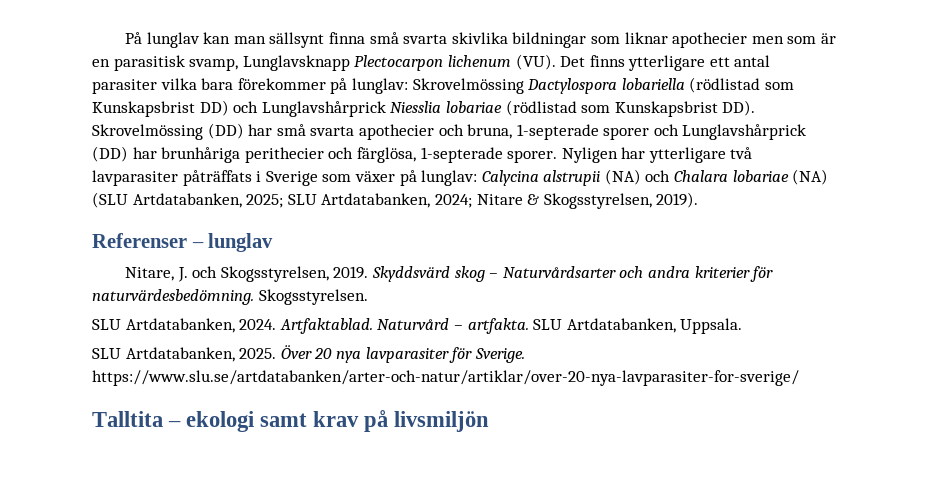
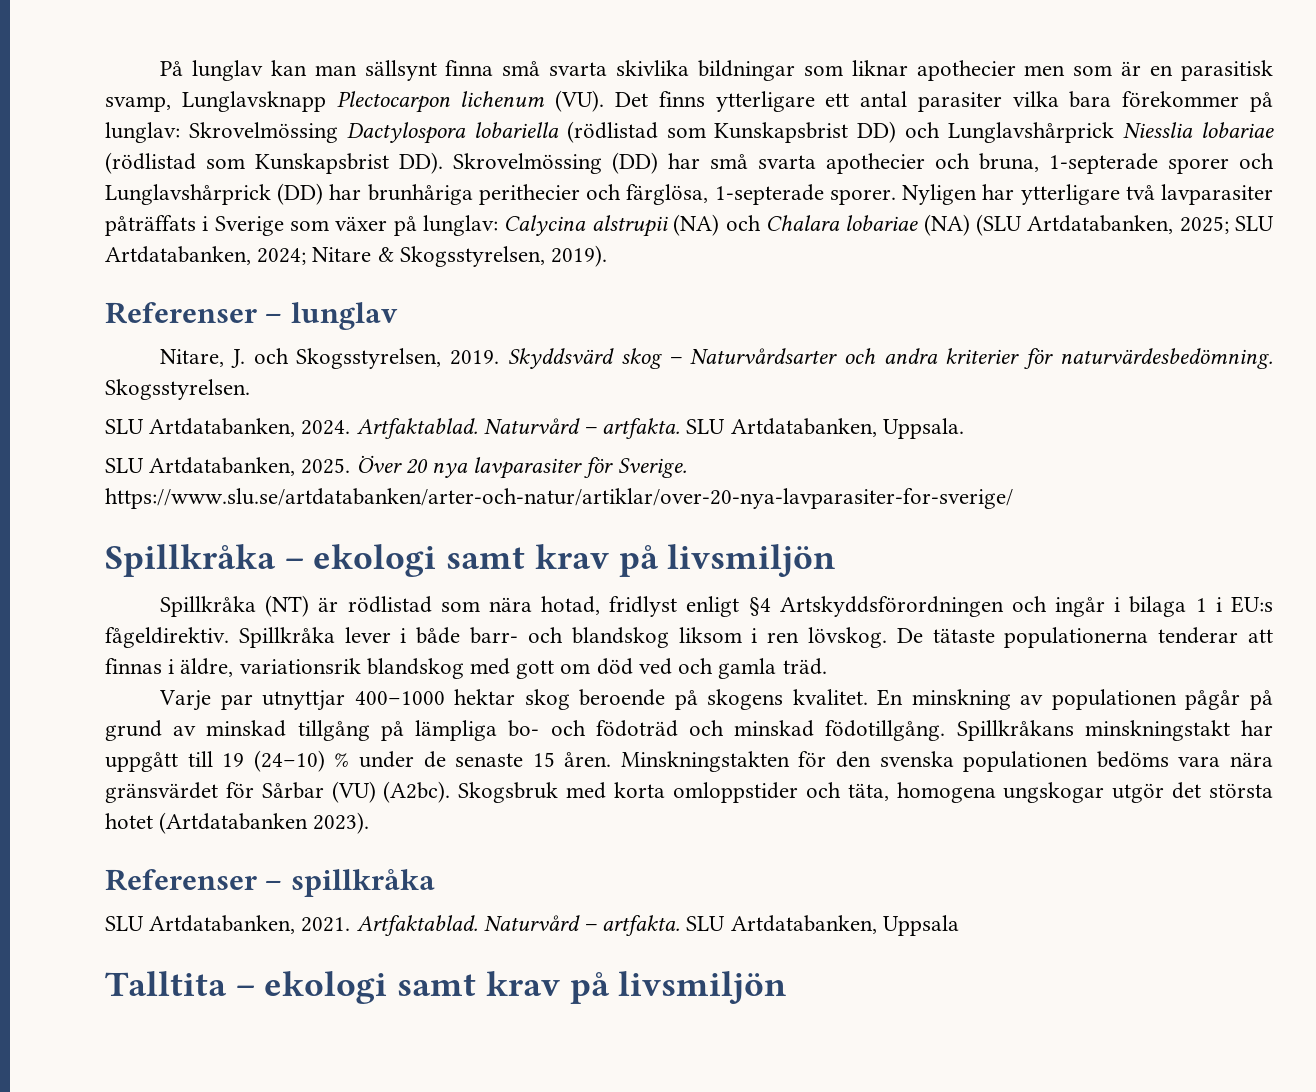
(799, 378) none -> [105,544,836,577] [159,595,1273,617] [105,627,1273,648] [105,658,827,679] [158,689,1273,711] [105,720,1273,741] [105,750,1273,772] [105,781,1273,803] [105,812,370,834] [105,869,435,897] [105,915,959,936] // Spillkråka – ekologi samt krav på livsmiljön // Spillkråka (NT) är rödlistad som nära hotad, fridlyst enligt §4 Artskyddsförordningen och ingår i bilaga 1 i EU:s fågeldirektiv. Spillkråka lever i både barr- och blandskog liksom i ren lövskog. De tätaste populationerna tenderar att finnas i äldre, variationsrik blandskog med gott om död ved och gamla träd. // Varje par utnyttjar 400–1000 hektar skog beroende på skogens kvalitet. En minskning av populationen pågår på grund av minskad tillgång på lämpliga bo- och födoträd och minskad födotillgång. Spillkråkans minskningstakt har uppgått till 19 (24–10) % under de senaste 15 åren. Minskningstakten för den svenska populationen bedöms vara nära gränsvärdet för Sårbar (VU) (A2bc). Skogsbruk med korta omloppstider och täta, homogena ungskogar utgör det största hotet (Artdatabanken 2023). // Referenser – spillkråka // SLU Artdatabanken, 2021. Artfaktablad. Naturvård – artfakta. SLU Artdatabanken, Uppsala

